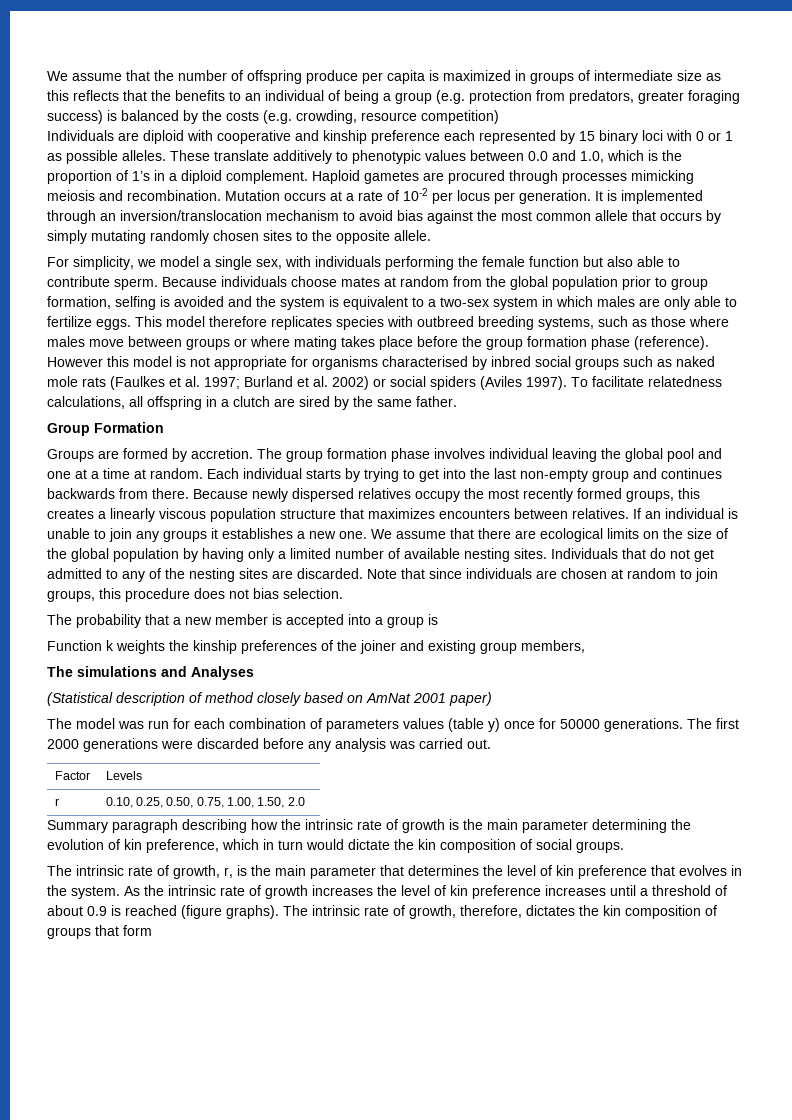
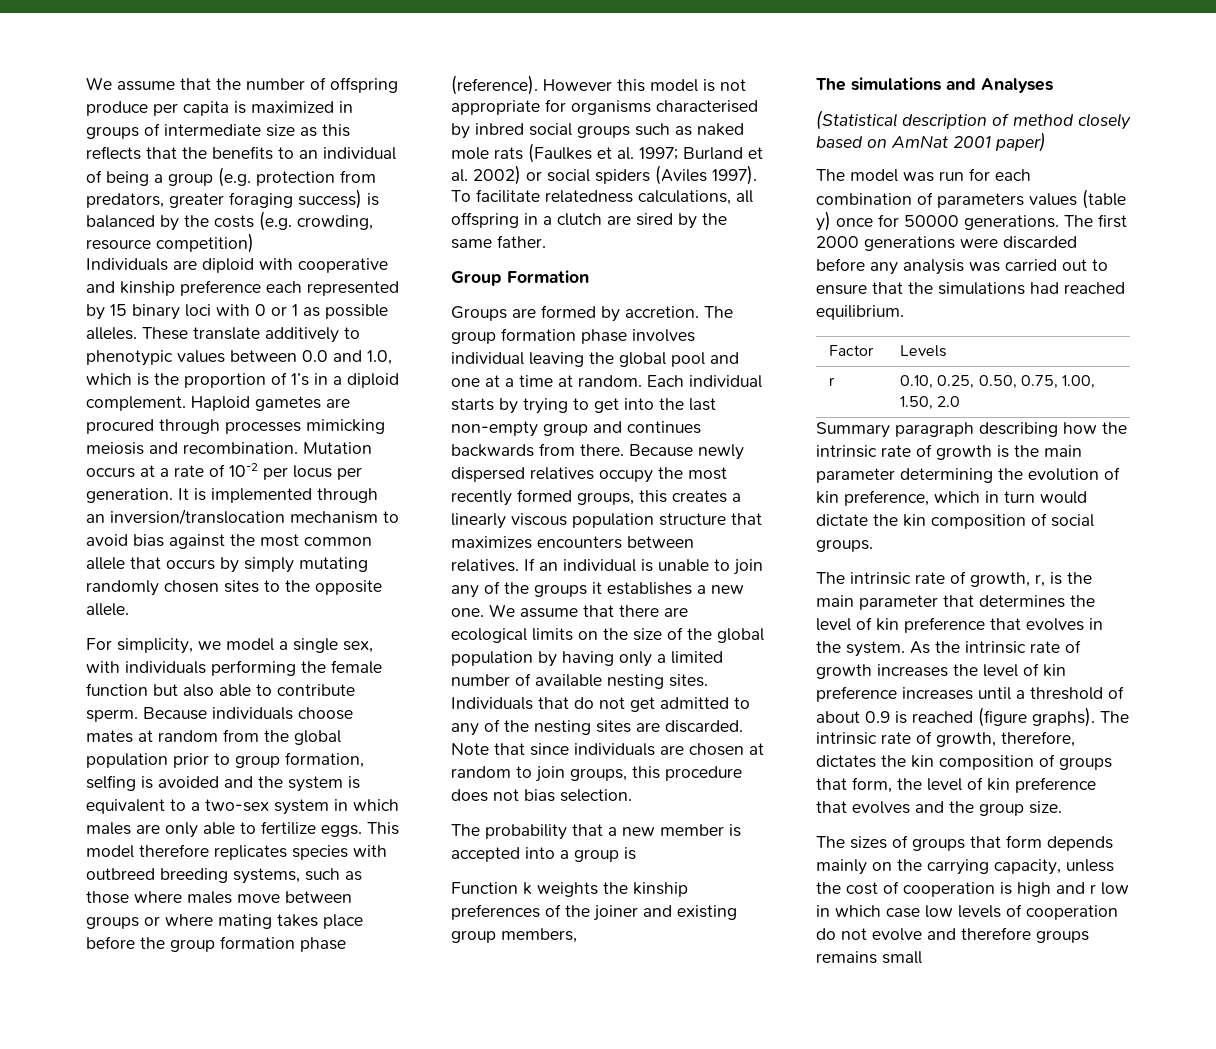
(159, 536) none -> [484,581,529,594] of the
[467,739,491,749] out. -> [1062,259,1108,271] [816,282,1125,295] [816,305,904,320] out to ensure that the simulations had reached equilibrium.
[123,925,152,936] form -> [852,777,1096,793] [816,801,1062,816] [816,835,1113,851] [816,859,1114,875] [816,881,1129,897] [816,904,1118,920] [816,927,1089,943] [816,951,922,964] form, the level of kin preference that evolves and the group size. // The sizes of groups that form depends mainly on the carrying capacity, unless the cost of cooperation is high and r low in which case low levels of cooperation do not evolve and therefore groups remains small

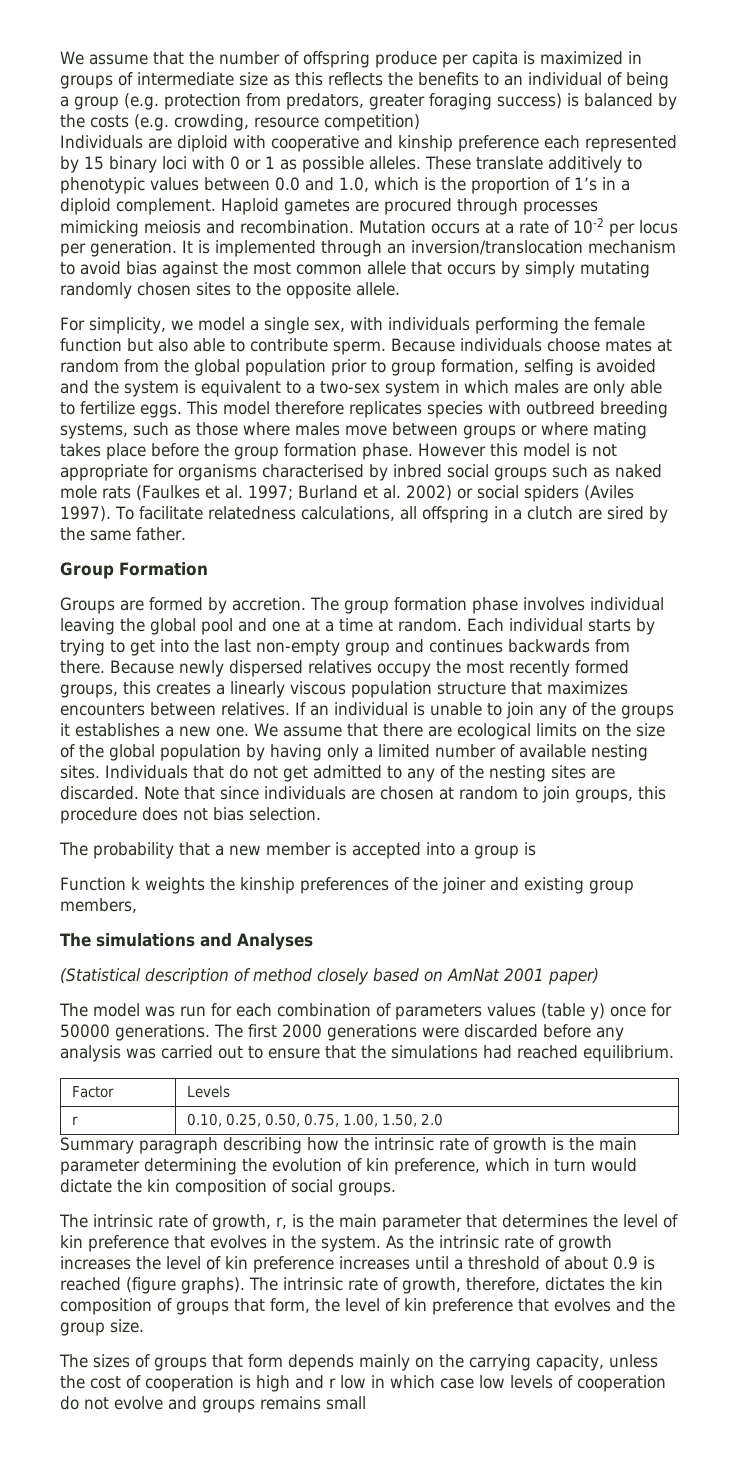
[146,147,177,159] that -> (383, 79) none
[300,937,346,952] [451,75,538,95] phase (reference). -> [362,443,413,460] phase.
[961,927,1031,940] therefore -> (197, 1403) none

